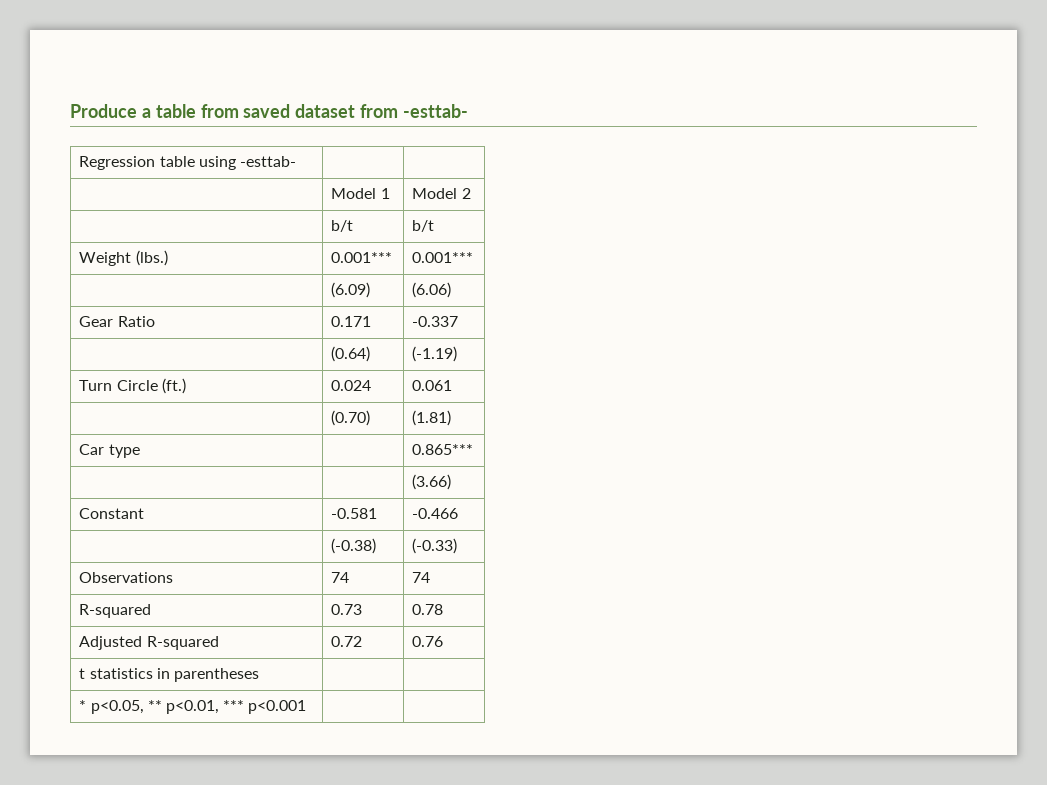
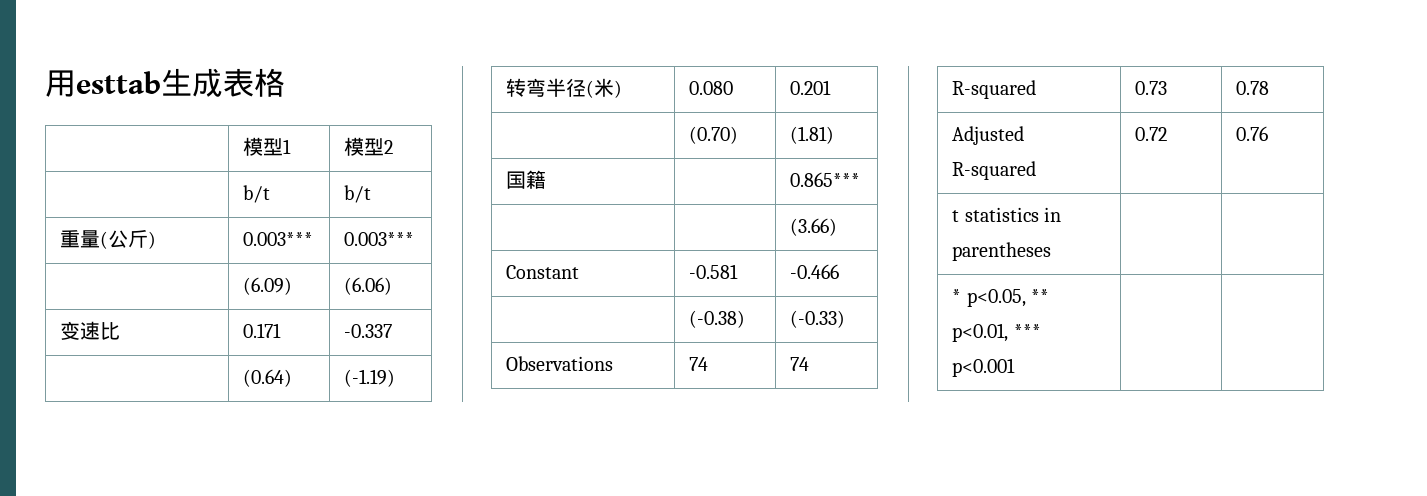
[70,104,469,118] [79,156,296,170] [331,188,390,199] [412,188,458,199] Produce a table from saved dataset from -esttab- // Regression table using -esttab- | | // | Model 1 | Model -> [45,68,285,97] [243,137,292,156] [344,137,385,156] 用esttab生成表格 // | 模型1 | 模型
[79,250,168,266] [331,252,393,263] [412,252,474,263] Weight (lbs.) | 0.001*** | 0.001*** -> [60,229,157,249] [243,232,314,246] [344,232,415,246] 重量(公斤) | 0.003*** | 0.003***
[79,316,155,327] Gear Ratio -> [60,321,121,340] 变速比
[79,378,186,394] [331,380,372,391] [412,380,453,391] Turn Circle (ft.) | 0.024 | 0.061 -> [506,78,623,98] [689,81,734,95] [790,80,832,95] 转弯半径(米) | 0.080 | 0.201
[79,444,140,458] Car type -> [506,170,547,189] 国籍

